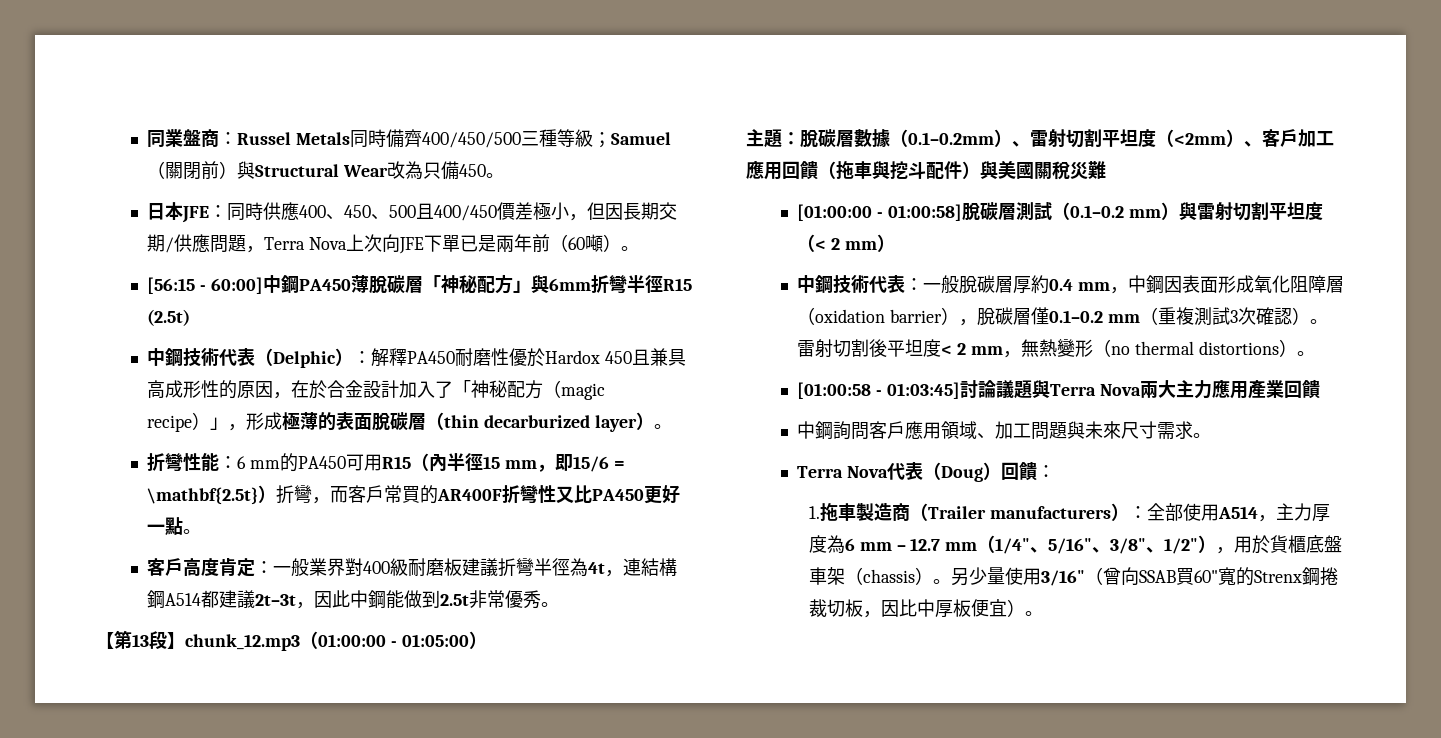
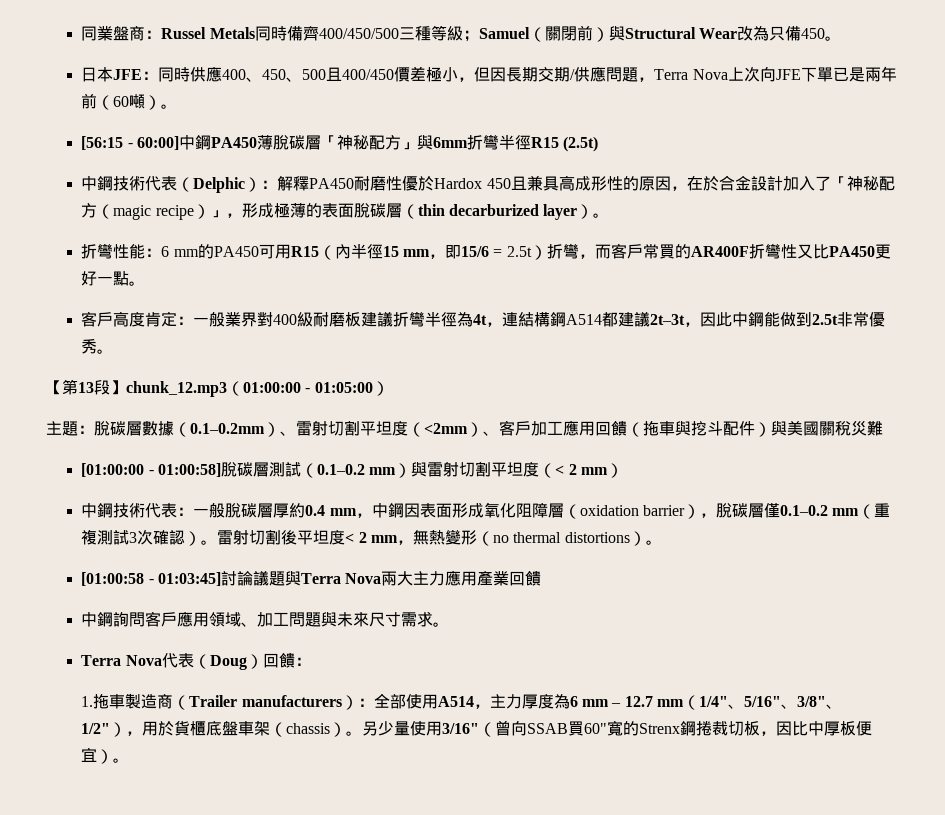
[147,487,259,505] \mathbf{2.5t} -> [506,246,532,257] 2.5t

